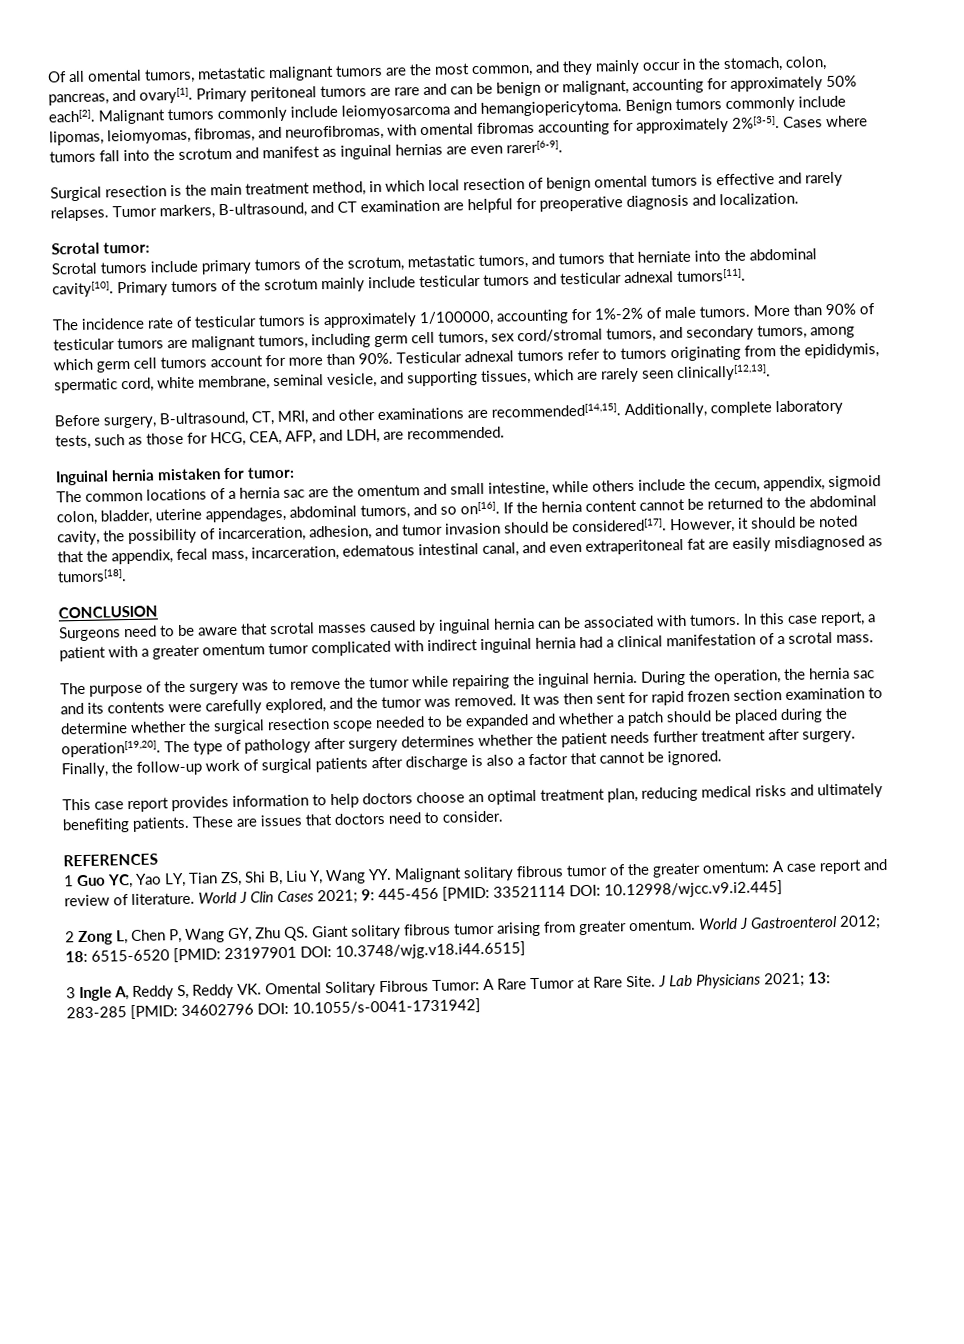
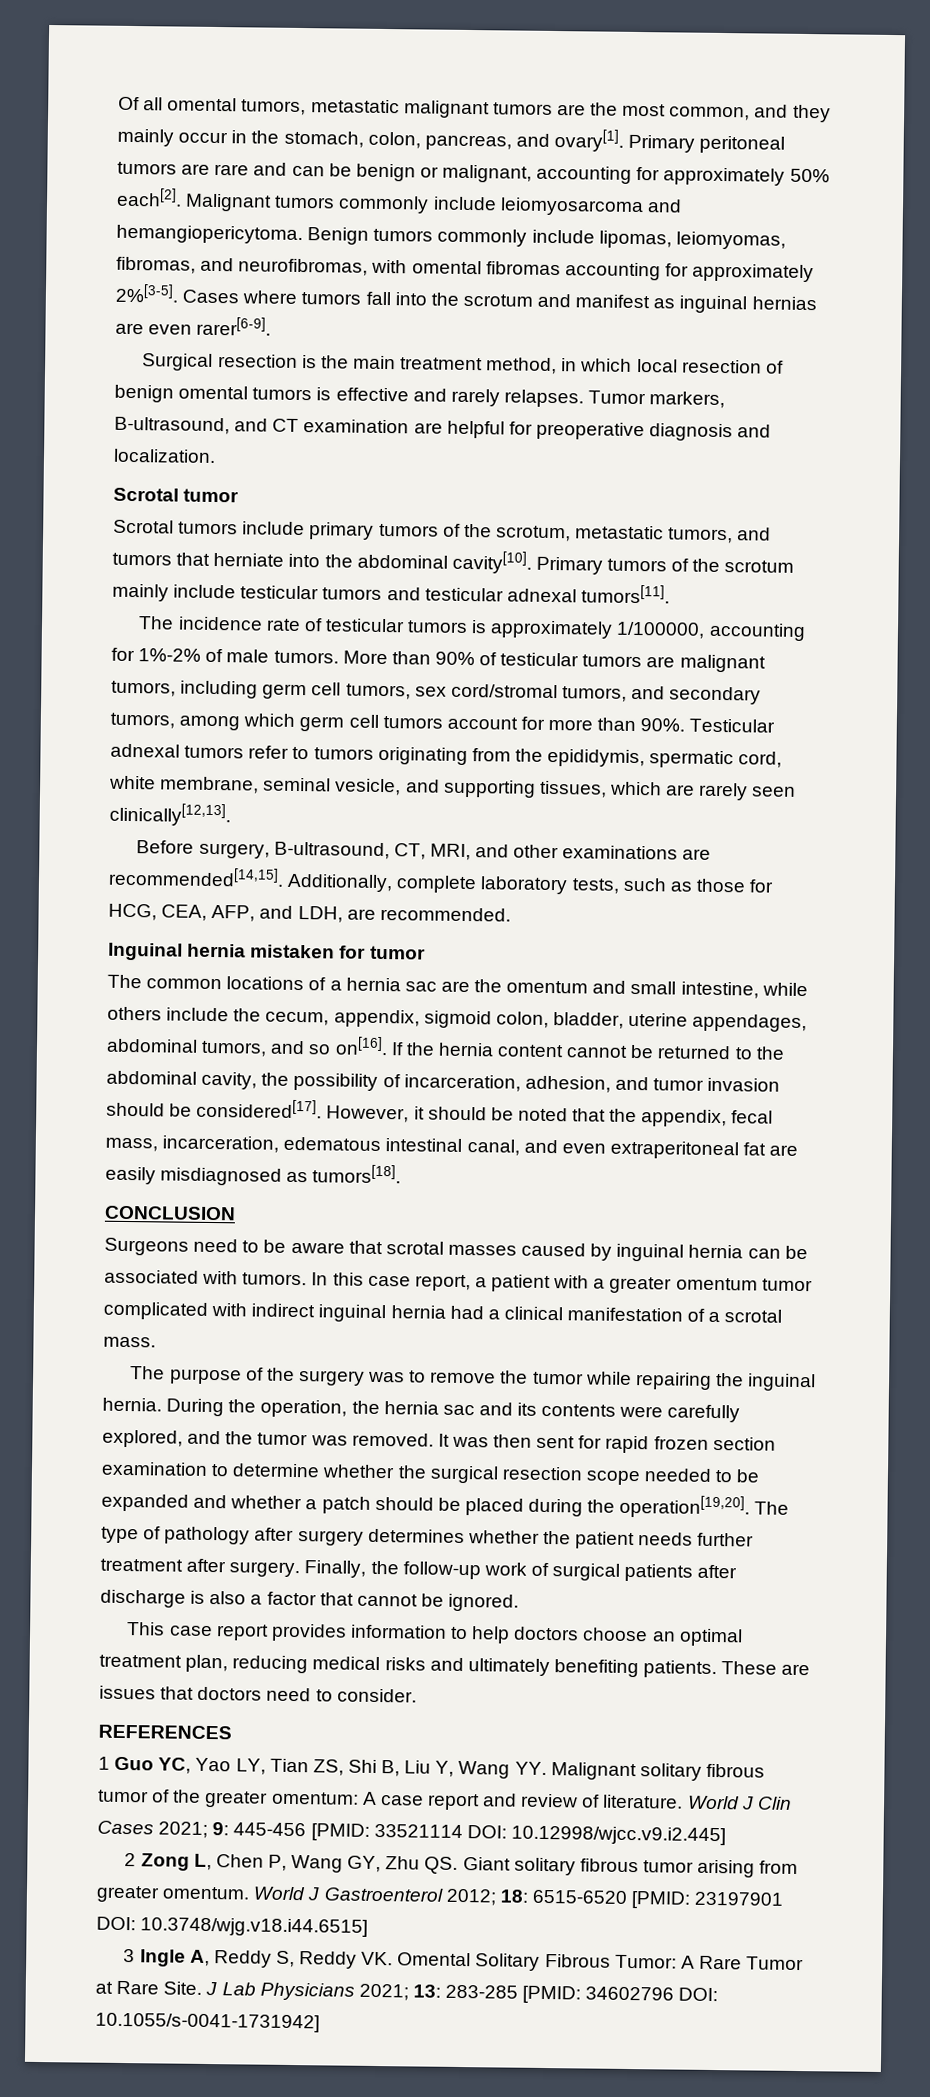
[103,241,150,254] tumor: -> [183,488,240,503] tumor
[247,466,295,479] tumor: -> [369,945,426,960] tumor

